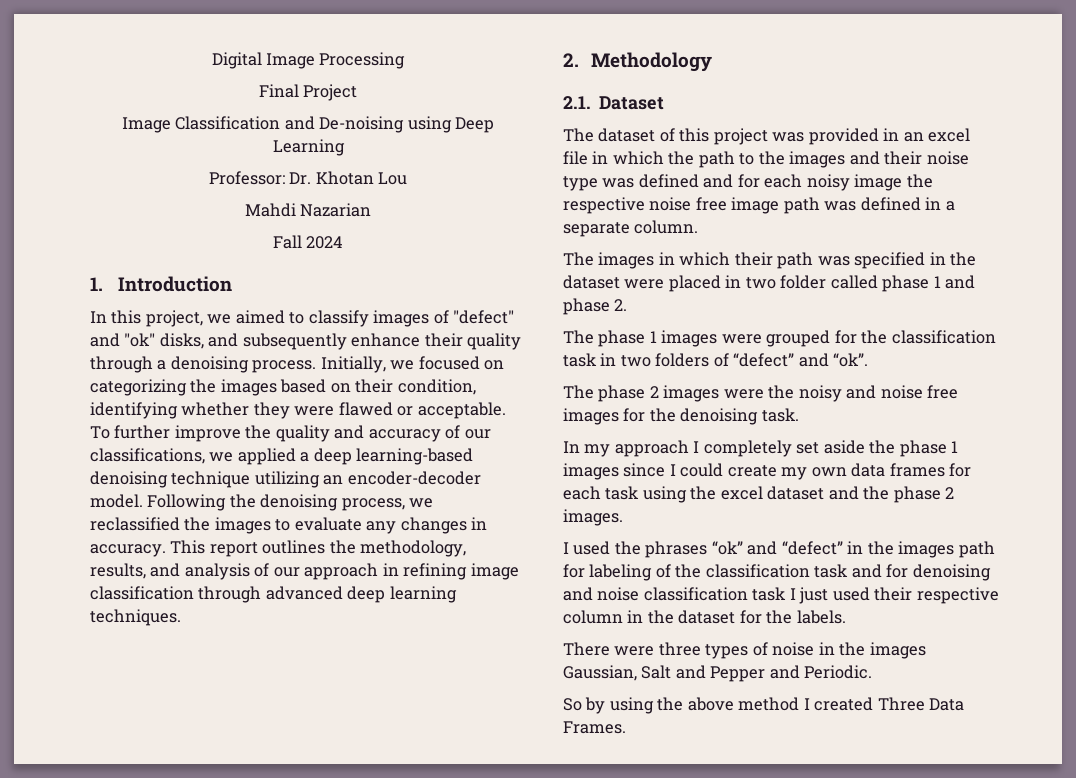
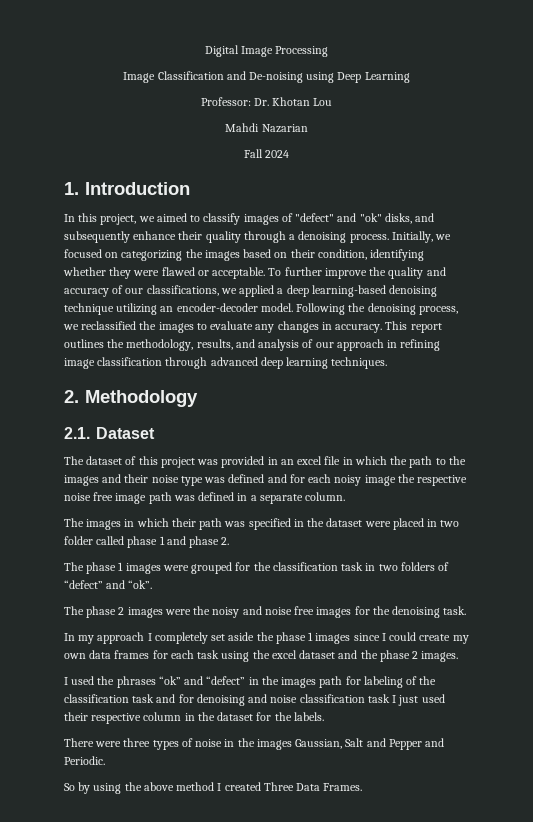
[258,84,358,101] // Final Project -> (329, 51) none

